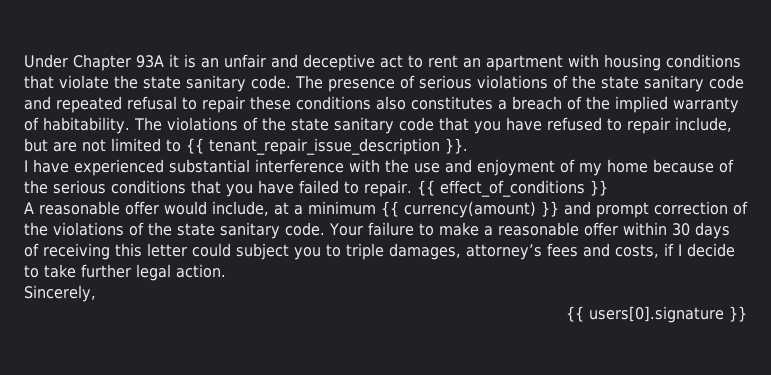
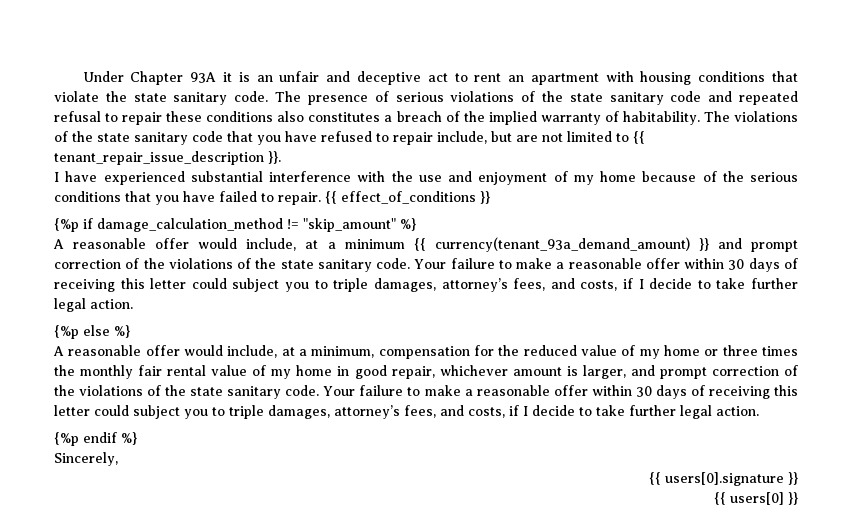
(608, 188) none -> [54,218,416,232] // {%p if damage_calculation_method != "skip_amount" %}
[404,201,536,218] currency(amount) -> [434,237,690,252] currency(tenant_93a_demand_amount)
[547,243,578,257] fees -> [513,278,546,291] fees,
(226, 271) none -> [54,325,130,339] [53,345,799,359] [54,365,798,379] [54,385,798,399] [54,405,759,419] [54,432,137,446] // {%p else %} // A reasonable offer would include, at a minimum, compensation for the reduced value of my home or three times the monthly fair rental value of my home in good repair, whichever amount is larger, and prompt correction of the violations of the state sanitary code. Your failure to make a reasonable offer within 30 days of receiving this letter could subject you to triple damages, attorney’s fees, and costs, if I decide to take further legal action. // {%p endif %}
(747, 314) none -> [714,492,798,505] // {{ users[0] }}

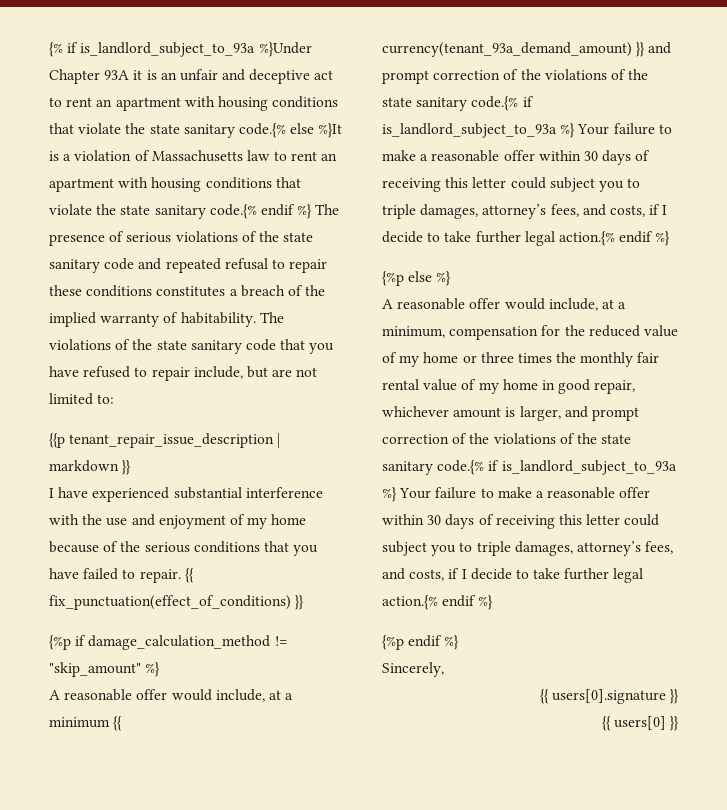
[82,71,124,82] Under -> [49,42,312,57] {% if is_landlord_subject_to_93a %}Under
[234,91,269,102] code. -> [238,123,343,138] [49,150,338,162] [49,177,301,192] [49,204,313,219] code.{% else %}It is a violation of Massachusetts law to rent an apartment with housing conditions that violate the state sanitary code.{% endif %}
[277,111,305,122] also -> (153, 291) none
[616,131,645,144] [54,151,281,165] to {{ tenant_repair_issue_description }}. -> [97,394,115,404] [49,433,281,448] [49,460,132,475] to: // {{p tenant_repair_issue_description | markdown }}
[341,191,476,204] effect_of_conditions -> [49,595,291,610] fix_punctuation(effect_of_conditions)
[376,258,411,269] code. -> [471,96,534,111] [382,123,576,138] code.{% if is_landlord_subject_to_93a %}
[90,299,133,309] action. -> [558,231,671,246] action.{% endif %}
[285,385,320,396] code. -> [437,460,677,475] [382,487,397,502] code.{% if is_landlord_subject_to_93a %}
[716,406,759,416] action. -> [382,595,494,610] action.{% endif %}

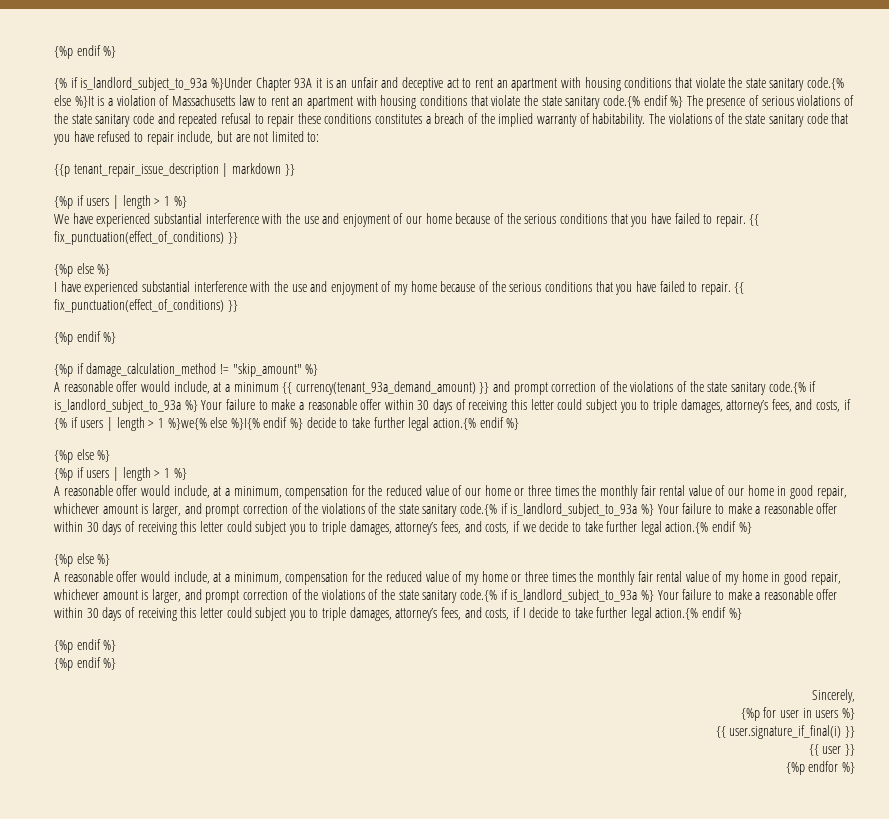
(49, 49) none -> [54,45,117,59] {%p endif %} //
(132, 467) none -> [54,195,187,209] [54,213,760,227] [54,231,238,245] [54,263,111,277] // {%p if users | length > 1 %} // We have experienced substantial interference with the use and enjoyment of our home because of the serious conditions that you have failed to repair. {{ fix_punctuation(effect_of_conditions) }} // {%p else %}
(305, 602) none -> [54,331,117,345] // {%p endif %}
[662,205,668,215] I -> [54,417,520,431] [54,449,111,463] [54,467,187,481] [54,485,847,499] [54,503,838,517] [54,521,536,535] {% if users | length > 1 %}we{% else %}I{% endif %} decide to take further legal action.{% endif %} // {%p else %} // {%p if users | length > 1 %} // A reasonable offer would include, at a minimum, compensation for the reduced value of our home or three times the monthly fair rental value of our home in good repair, whichever amount is larger, and prompt correction of the violations of the state sanitary code.{% if is_landlord_subject_to_93a %} Your failure to make a reasonable offer within 30 days of receiving this letter could subject you to triple damages, attorney’s fees, and costs, if we
[382,662,444,677] [539,689,666,704] Sincerely, // {{ users[0].signature -> [54,657,117,671] [812,689,855,703] [740,707,855,721] [715,725,842,739] {%p endif %} // Sincerely, // {%p for user in users %} // {{ user.signature_if_final(i)
[613,716,679,731] users[0] }} -> [822,744,855,756] [785,761,855,775] user }} // {%p endfor %}

